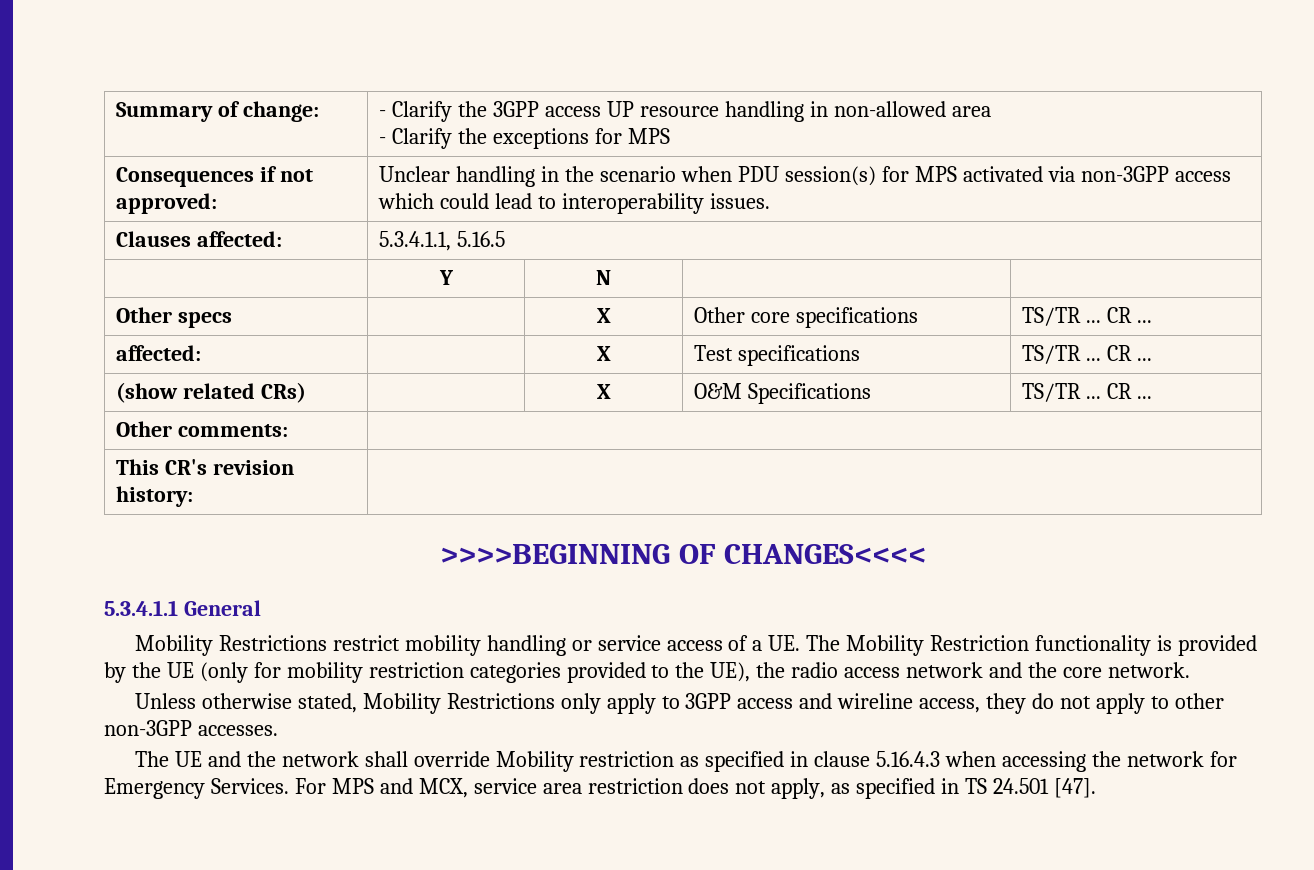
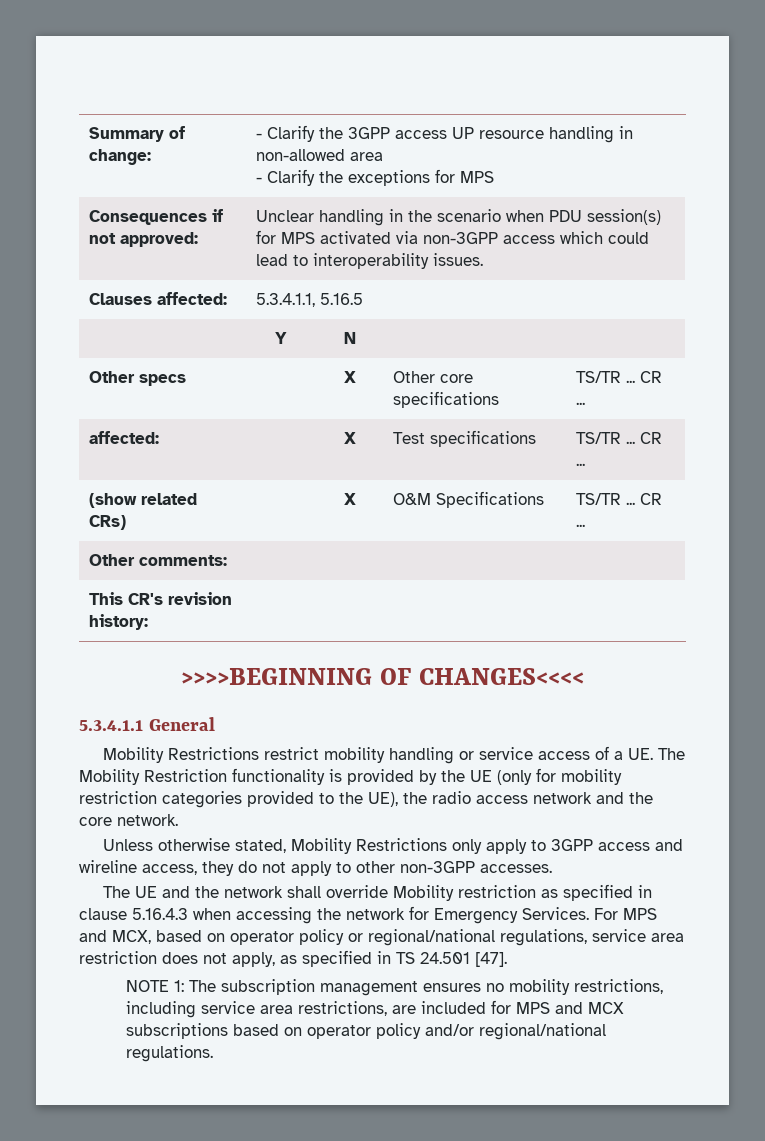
(468, 788) none -> [156,929,587,946] based on operator policy or regional/national regulations,
(1096, 788) none -> [125,979,663,996] [125,1000,624,1018] [125,1023,606,1040] [125,1045,213,1062] // NOTE 1: The subscription management ensures no mobility restrictions, including service area restrictions, are included for MPS and MCX subscriptions based on operator policy and/or regional/national regulations.

